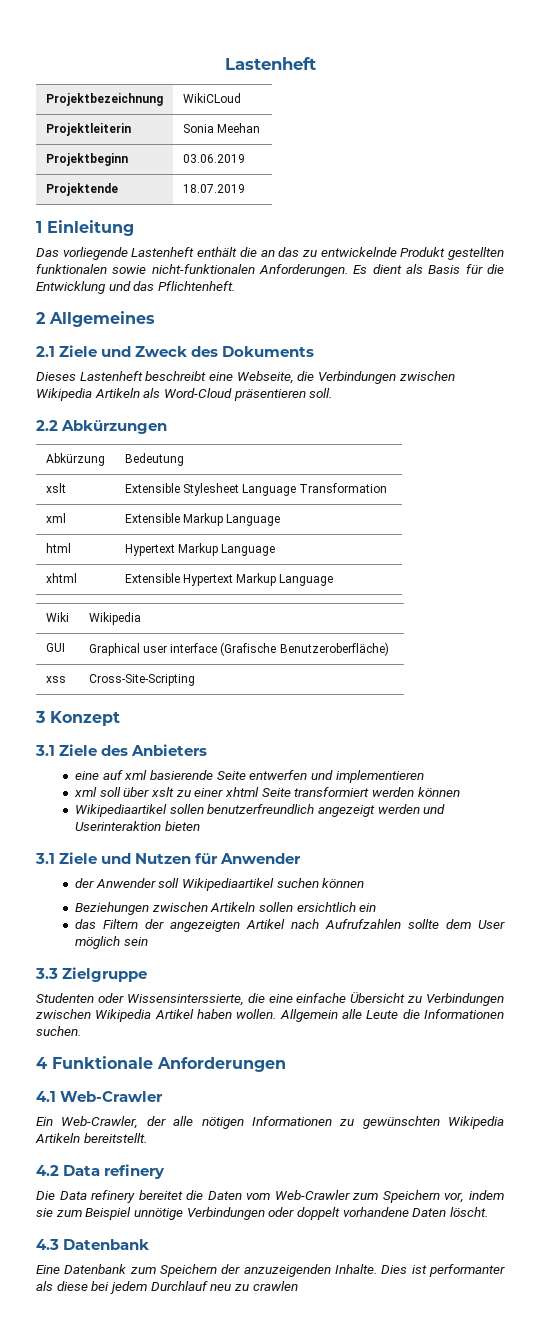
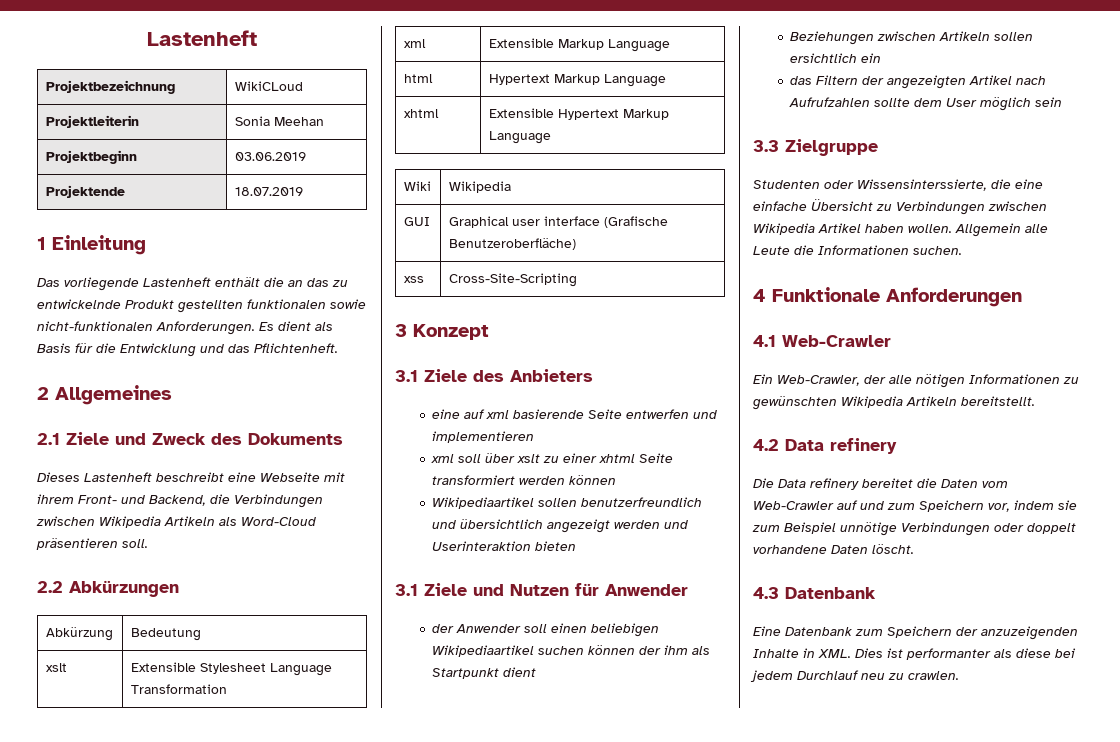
[236,371,294,384] Webseite, -> [260,472,345,482] [37,494,206,506] Webseite mit ihrem Front- und Backend,
(315, 809) none -> [432,519,544,529] und übersichtlich
(180, 883) none -> [551,623,660,637] einen beliebigen
(365, 883) none -> [639,645,711,655] [432,667,537,679] der ihm als Startpunkt dient
(350, 1195) none -> [837,500,884,510] auf und
[335,1264,377,1274] Inhalte. -> [753,648,851,658] Inhalte in XML.
[252,1281,298,1291] crawlen -> [908,671,959,680] crawlen.

